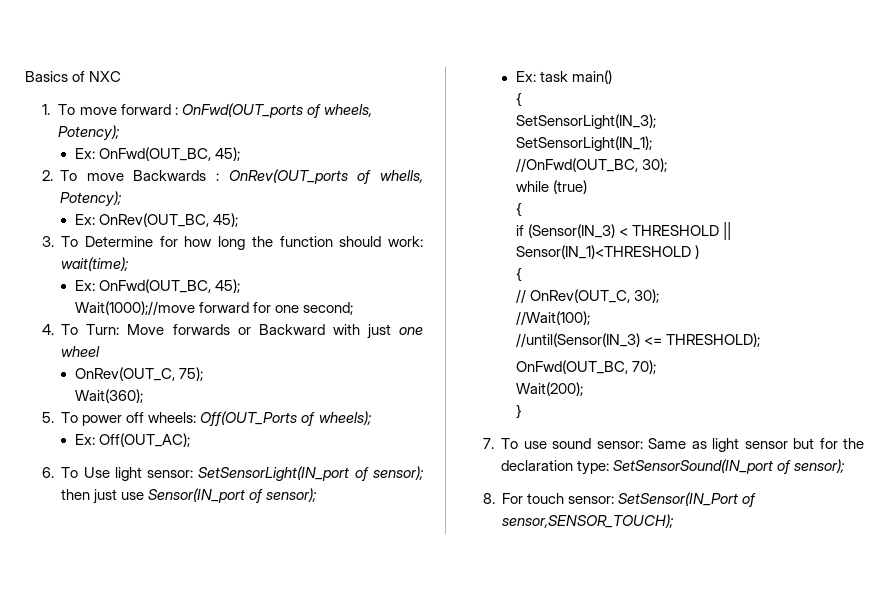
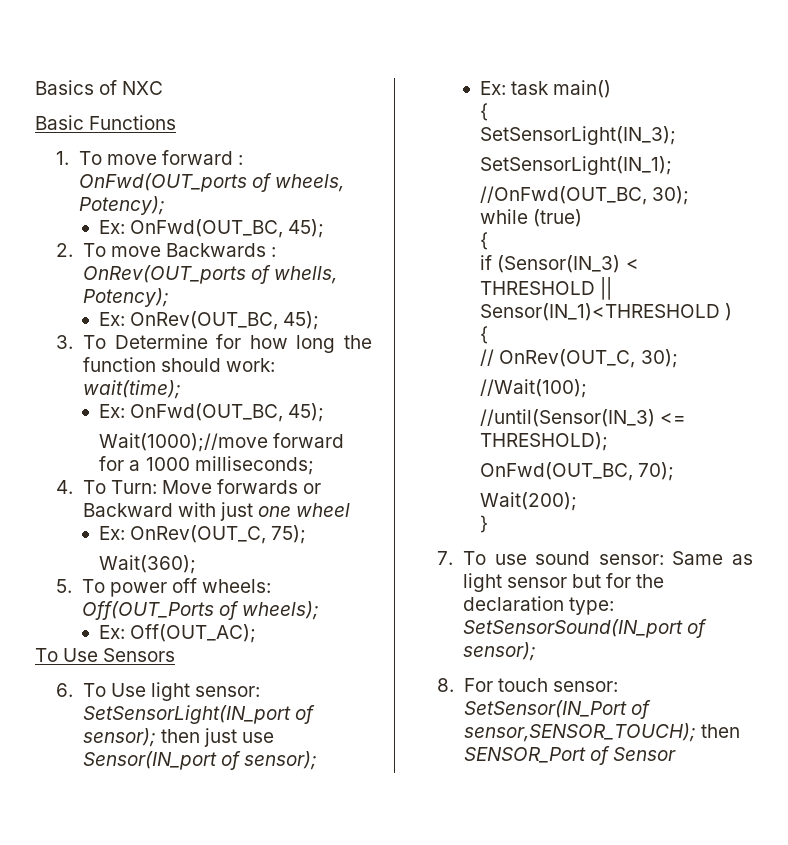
(122, 76) none -> [35,115,177,130] // Basic Functions
[275,302,354,315] one second; -> [129,456,314,475] a 1000 milliseconds;
(101, 351) none -> [98,526,125,540] Ex:
(190, 440) none -> [35,648,176,662] // To Use Sensors
(675, 521) none -> [701,724,741,738] [463,746,677,765] then SENSOR_Port of Sensor

